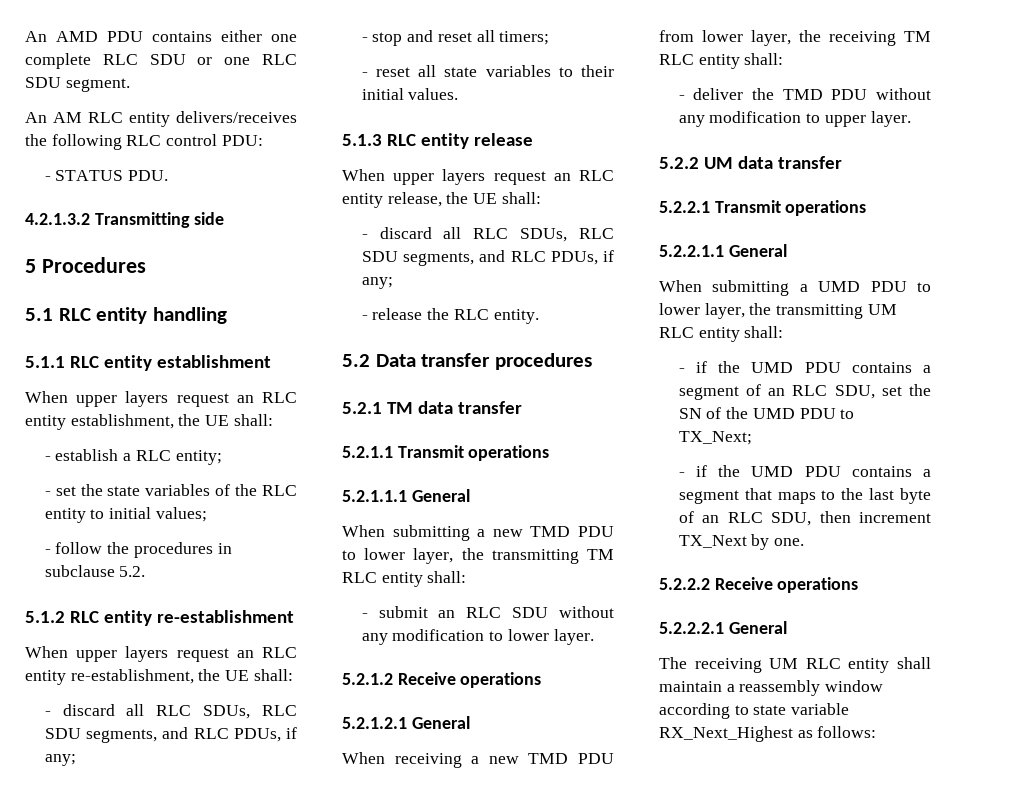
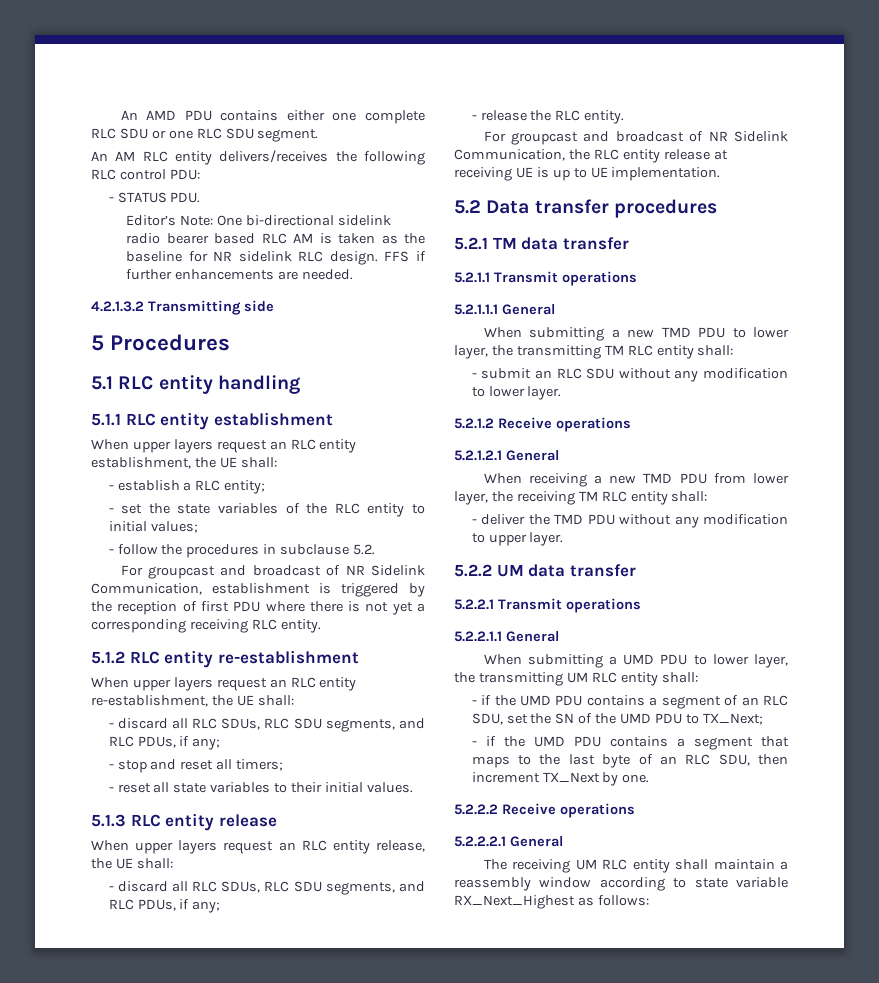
(169, 175) none -> [126,215,391,226] [126,233,425,244] [126,251,426,265] [126,269,354,280] // Editor’s Note: One bi-directional sidelink radio bearer based RLC AM is taken as the baseline for NR sidelink RLC design. FFS if further enhancements are needed.
(146, 571) none -> [120,565,425,579] [91,583,425,597] [91,601,426,615] [91,619,321,633] // For groupcast and broadcast of NR Sidelink Communication, establishment is triggered by the reception of first PDU where there is not yet a corresponding receiving RLC entity.
(539, 316) none -> [483,131,788,145] [454,149,728,163] [454,167,721,181] // For groupcast and broadcast of NR Sidelink Communication, the RLC entity release at receiving UE is up to UE implementation.

